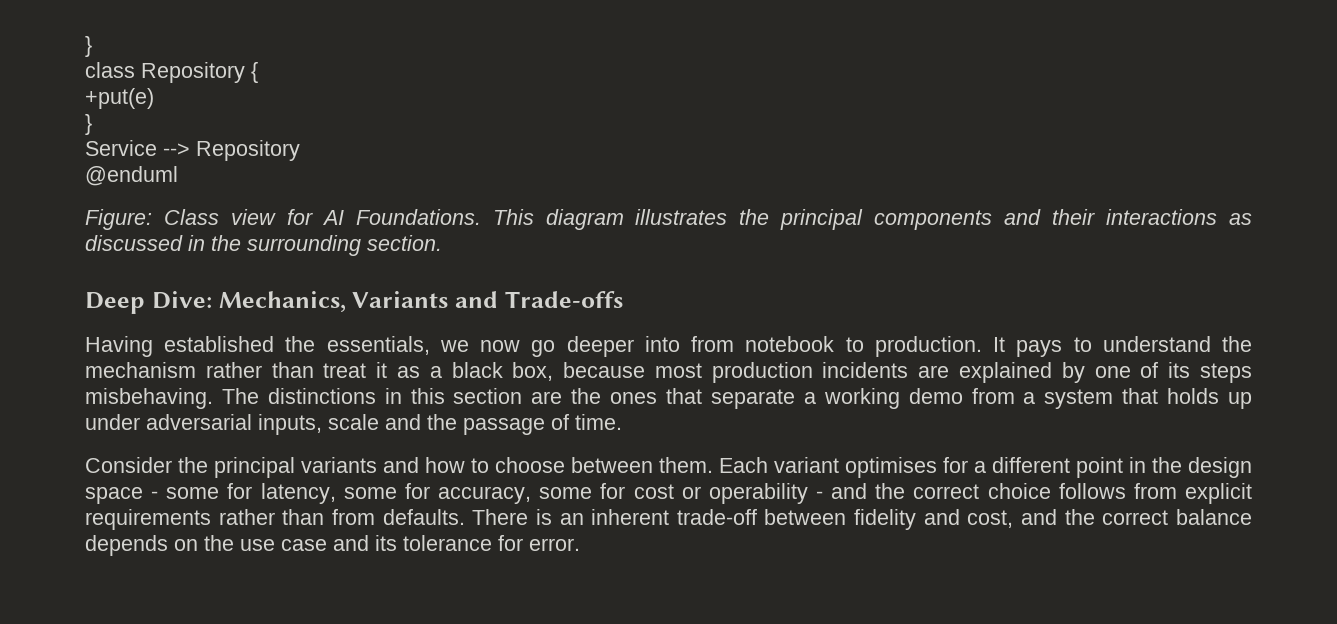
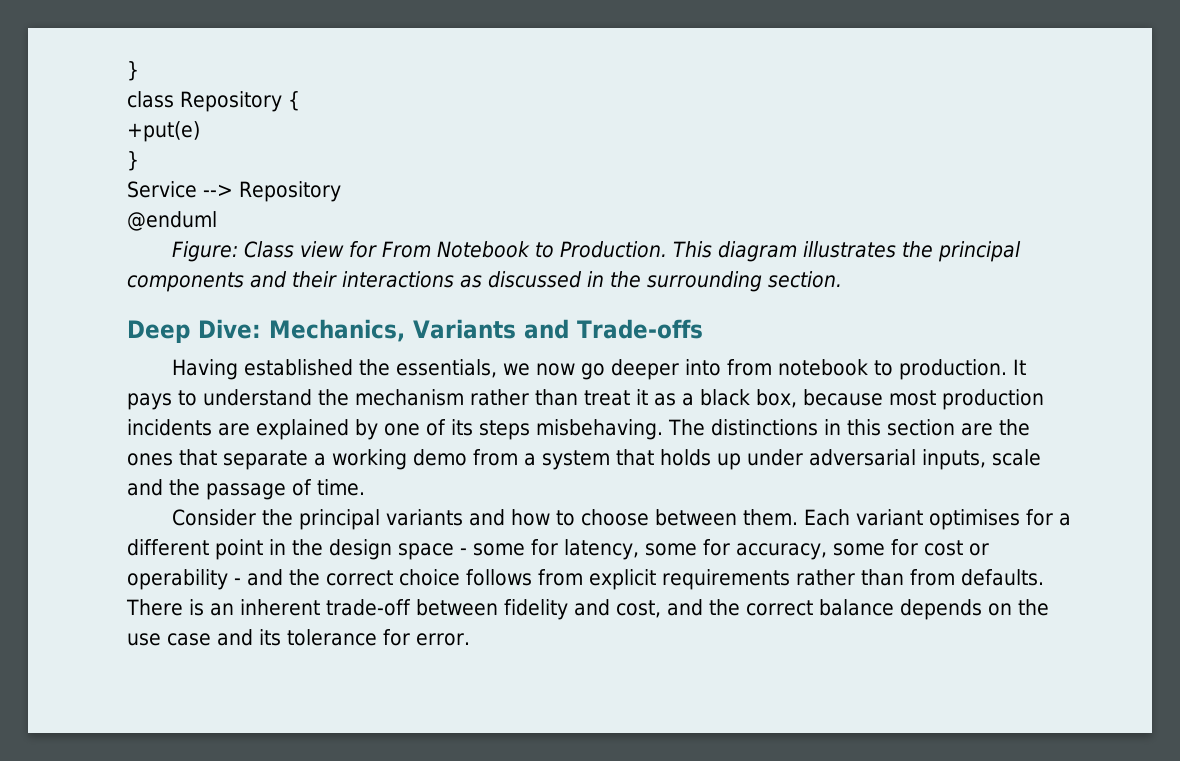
[321,209,481,225] AI Foundations. -> [382,241,668,258] From Notebook to Production.

